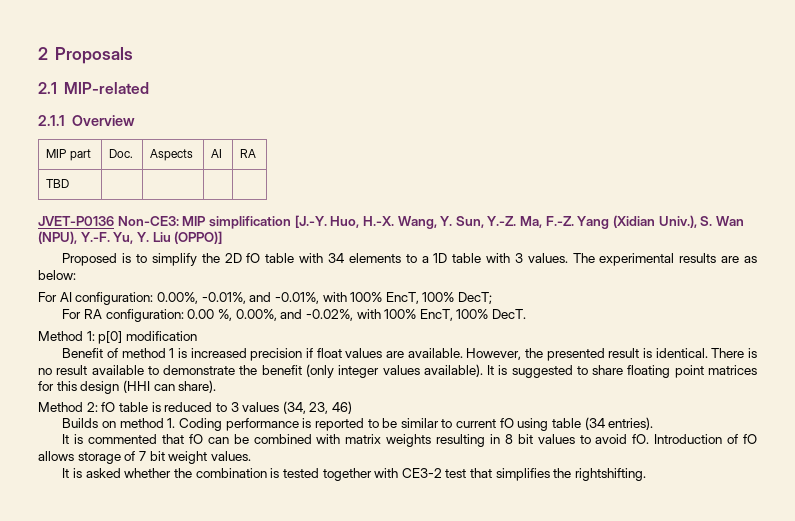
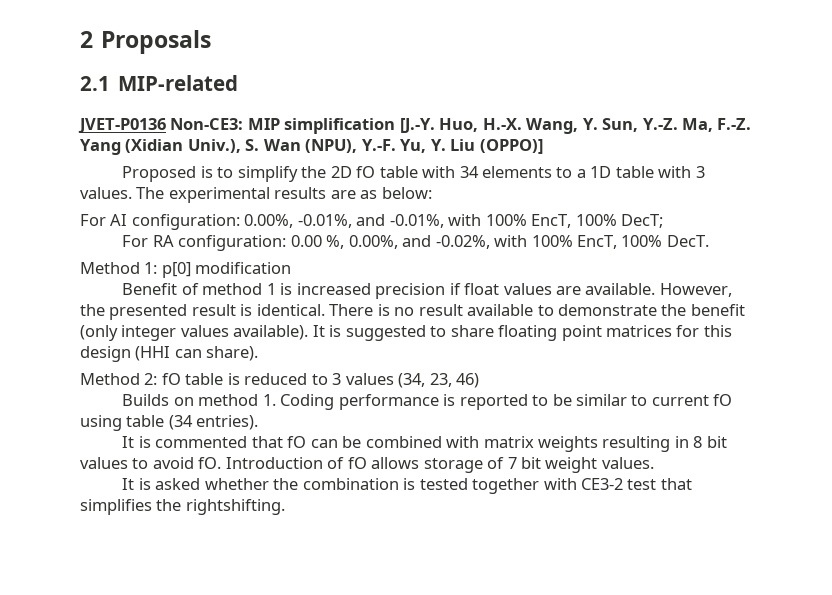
[38,115,135,126] [46,149,91,161] [109,149,134,158] [150,149,194,161] [211,149,223,158] [240,149,257,158] [46,179,70,188] // 2.1.1 Overview // MIP part | Doc. | Aspects | AI | RA // TBD | | | | -> (239, 83) none

